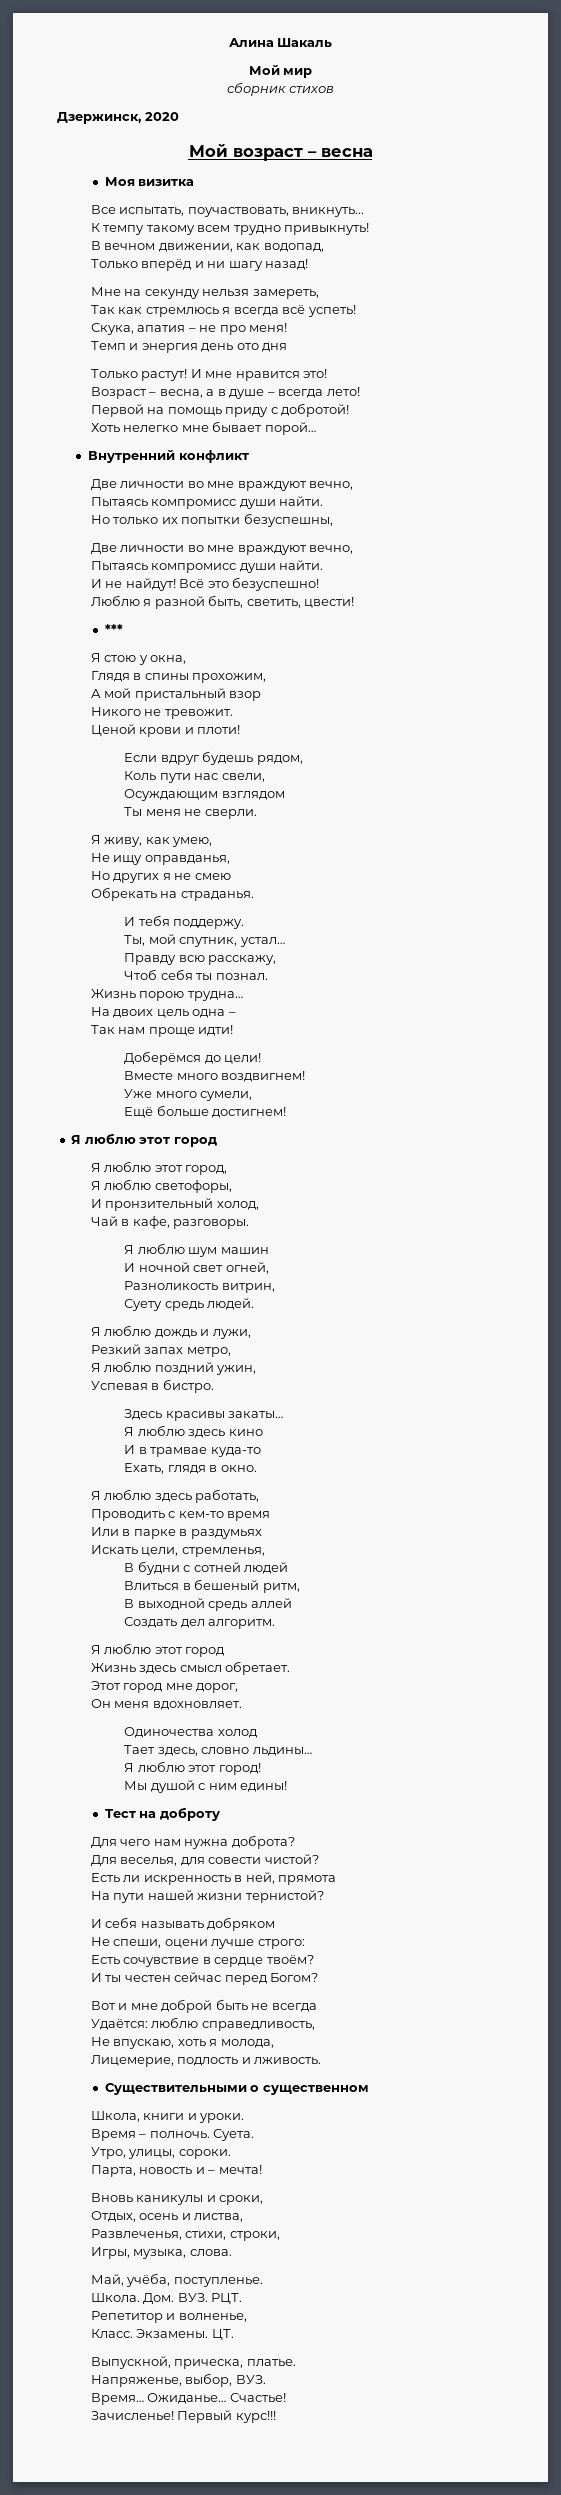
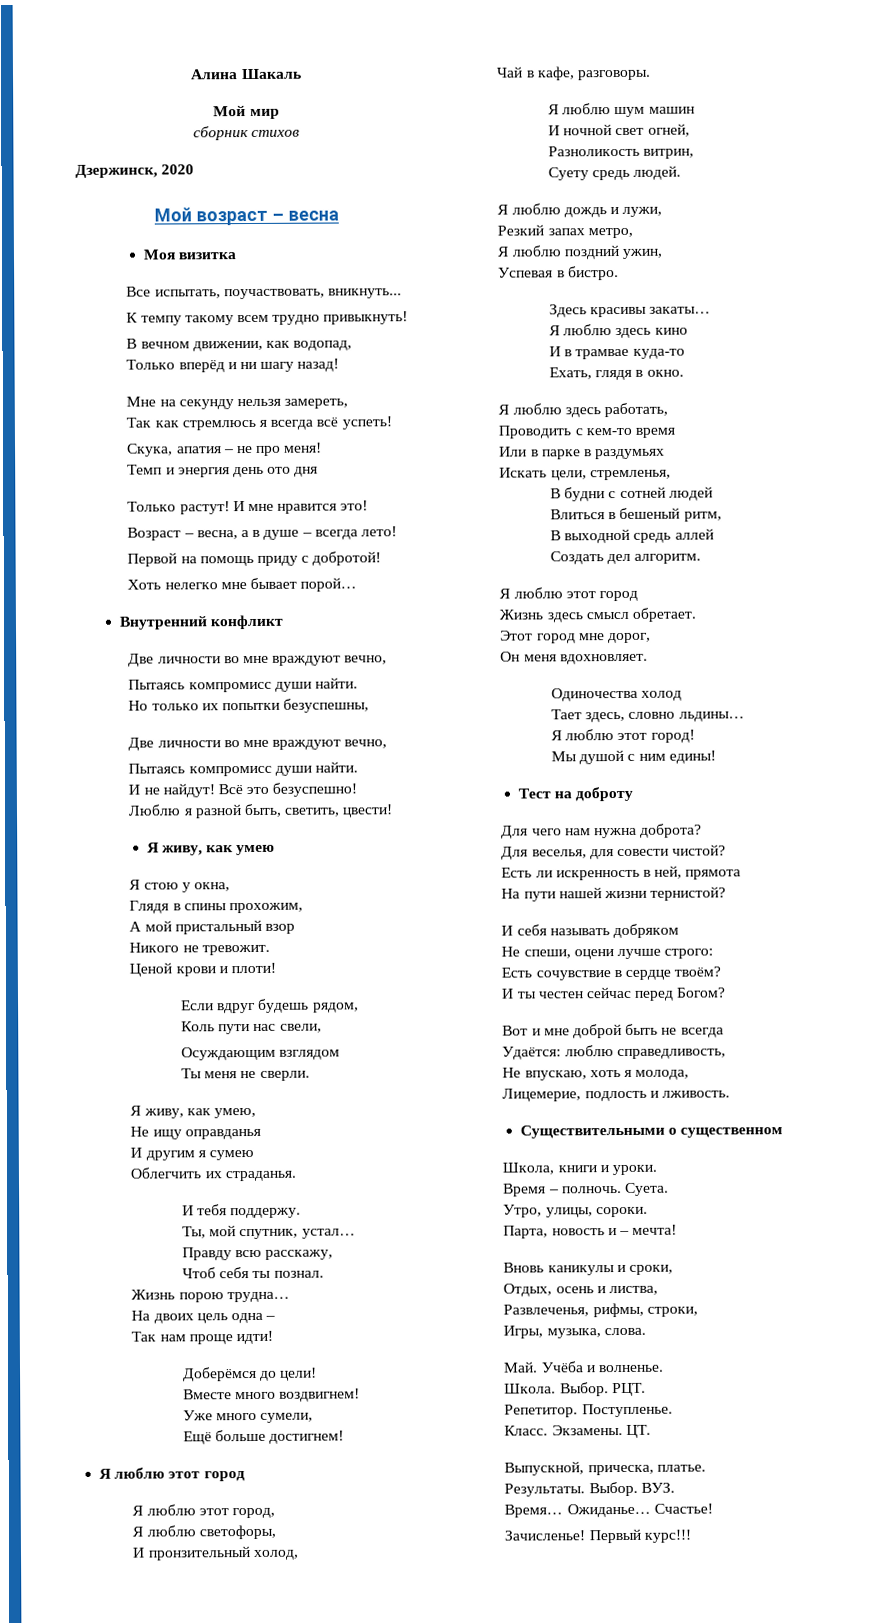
[104,624,123,634] *** -> [146,842,276,856] Я живу, как умею
[144,855,230,865] [90,871,231,883] [90,887,178,901] оправданья, // Но других я не смею // Обрекать на -> [184,1128,261,1140] [130,1147,255,1161] [130,1167,222,1179] оправданья // И другим я сумею // Облегчить их
[185,2231,227,2240] стихи, -> [592,1302,644,1318] рифмы,
[90,2273,263,2287] Май, учёба, поступленье. -> [503,1361,665,1373] Май. Учёба и волненье.
[143,2293,208,2305] Дом. ВУЗ. -> [559,1382,609,1397] Выбор.
[90,2311,247,2323] Репетитор и волненье, -> [504,1403,673,1418] Репетитор. Поступленье.
[90,2373,233,2387] Напряженье, выбор, -> [504,1481,638,1497] Результаты. Выбор.

